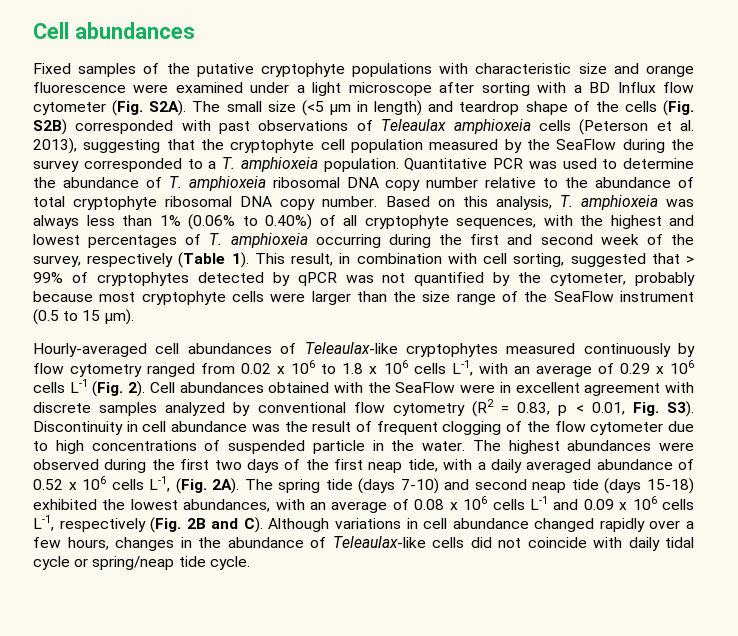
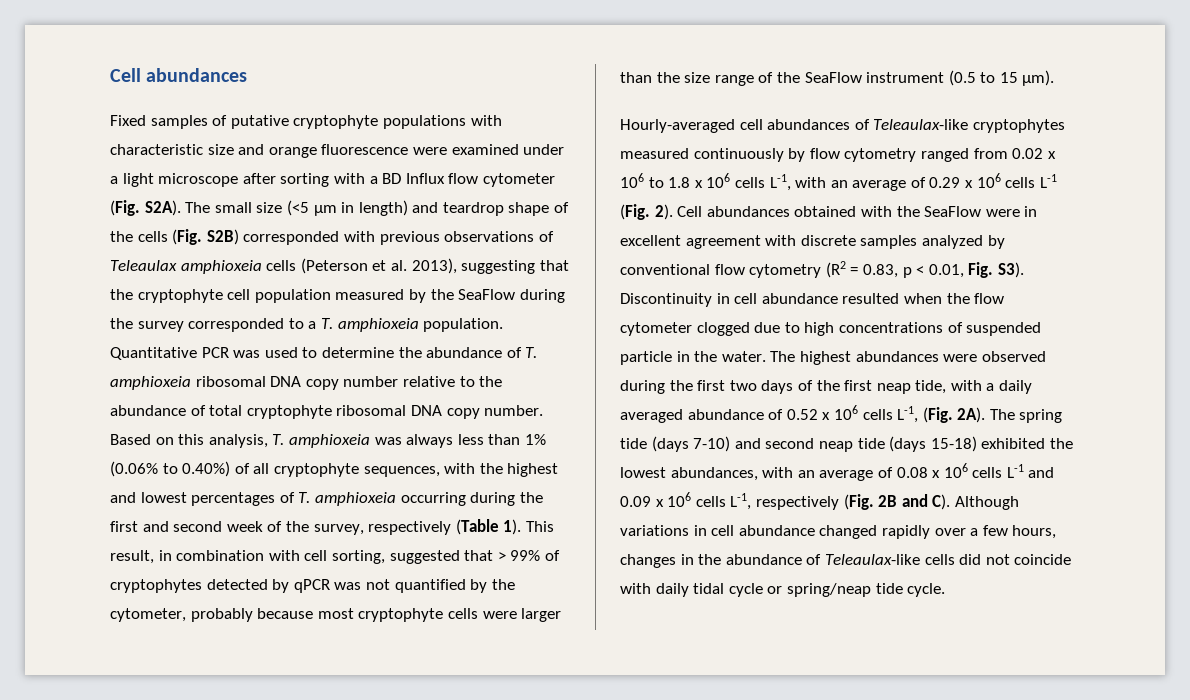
[166,63,190,74] the -> (228, 120) none
[219,121,251,134] past -> [379,231,440,245] previous
[251,421,523,435] was the result of frequent clogging of -> [842,293,942,304] resulted when
(664, 428) none -> [696,322,750,336] clogged

